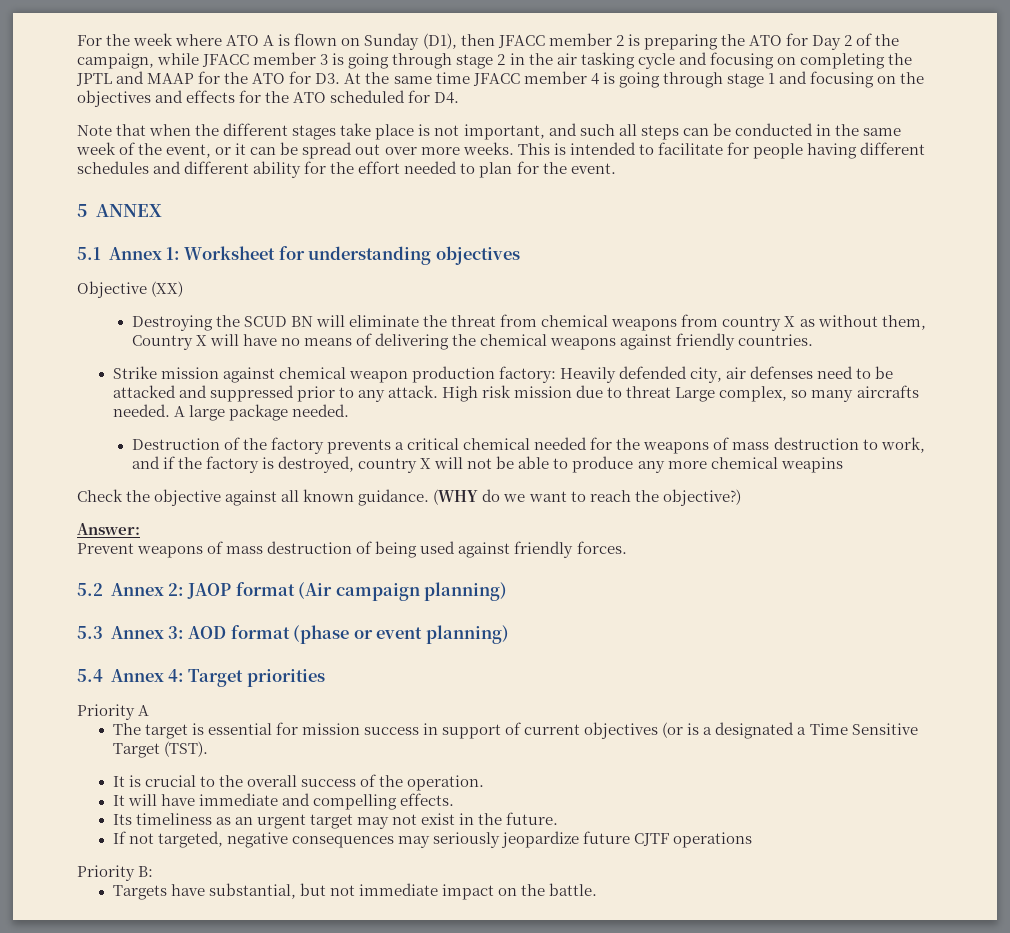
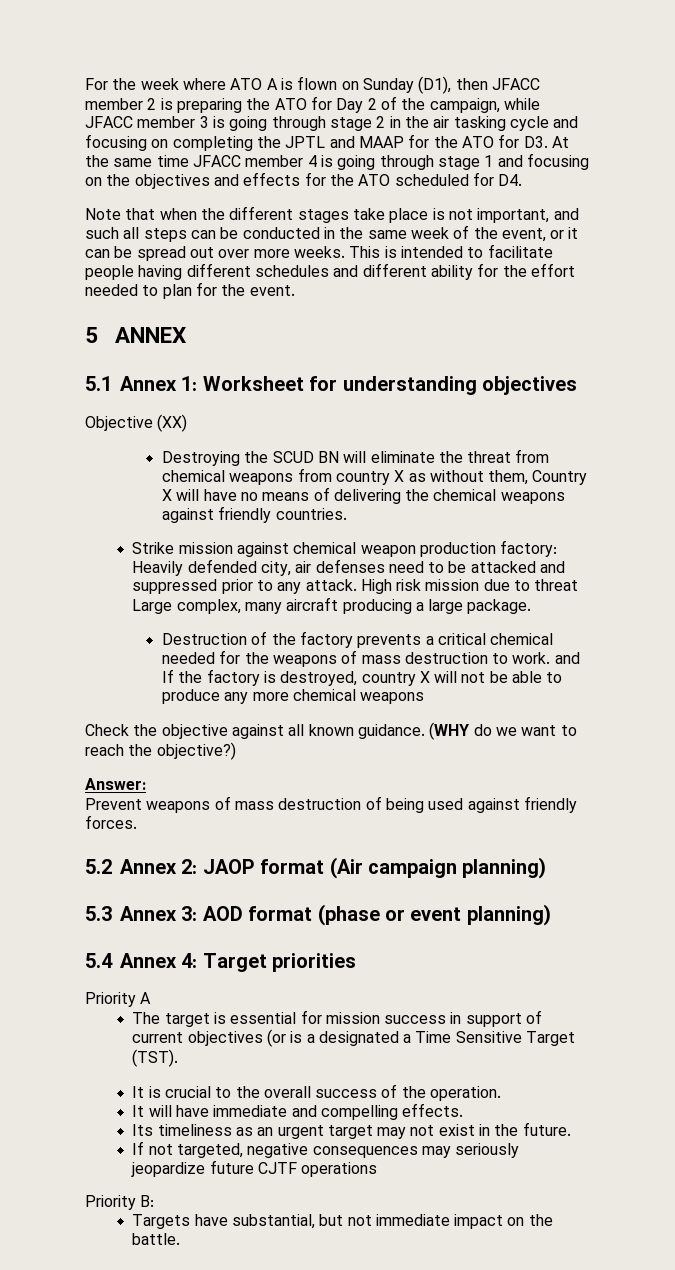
[726,142,749,155] for -> (553, 251) none
[791,385,919,402] [112,404,349,421] so many aircrafts needed. A large package needed. -> [244,597,532,614] many aircraft producing a large package.
[880,437,925,453] [131,456,175,469] work, and if -> [512,652,580,664] [161,669,174,683] work. and If
[780,457,843,473] weapins -> [360,692,425,704] weapons

